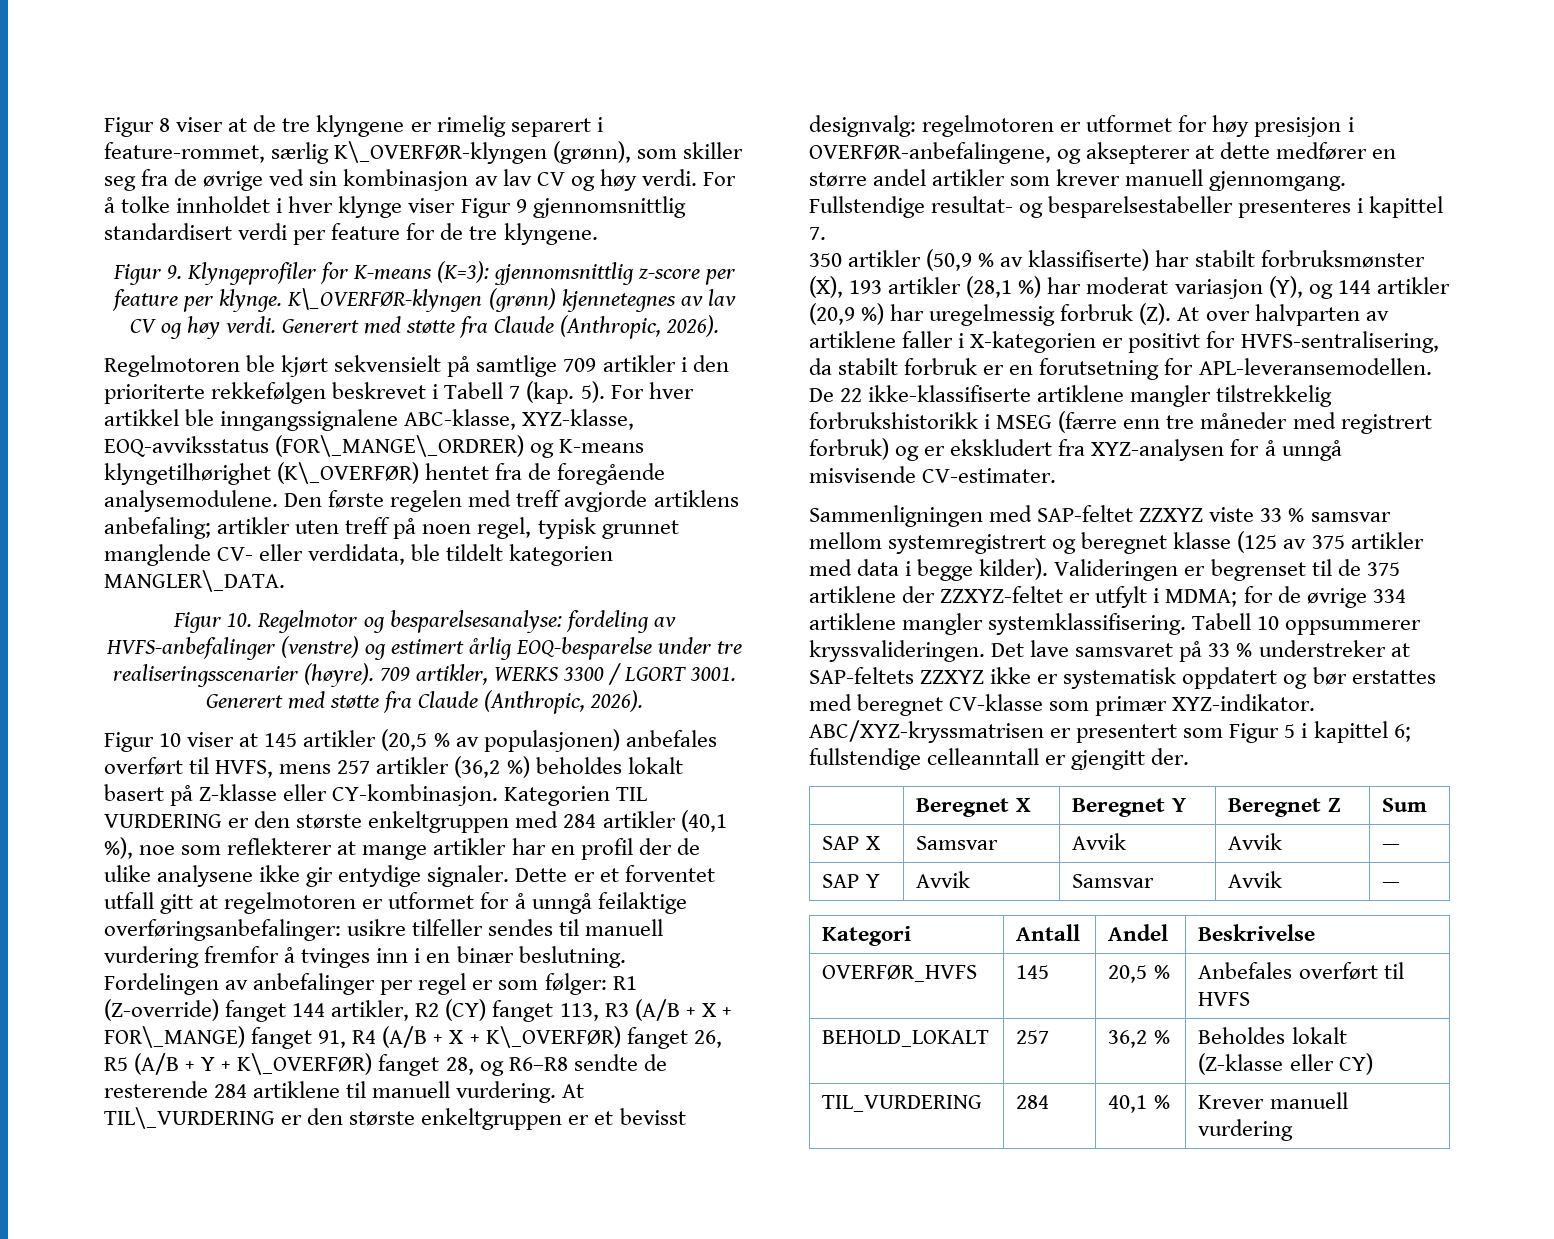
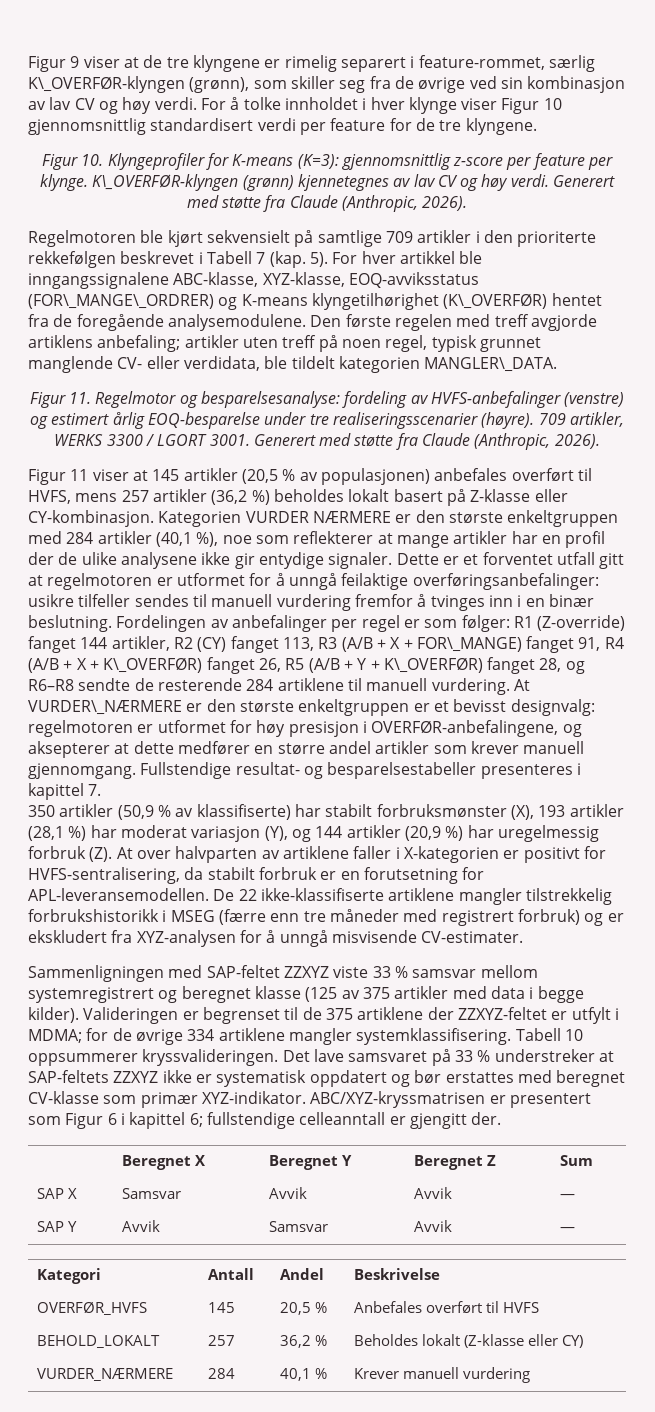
[104,117,171,137] Figur 8 -> [28,56,80,72] Figur 9
[515,199,527,213] 9 -> [543,98,562,110] 10
[166,265,182,279] 9. -> [81,154,104,166] 10.
[227,613,253,627] 10. -> [69,392,92,404] 11.
[159,733,182,747] 10 -> [70,469,89,481] 11
[616,787,648,801] [104,814,222,828] TIL VURDERING -> [245,511,391,523] VURDER NÆRMERE
[104,1107,275,1129] TIL\_VURDERING -> [28,700,182,715] VURDER\_NÆRMERE
[1284,724,1296,738] 5 -> [107,1113,117,1125] 6
[822,1095,983,1112] TIL_VURDERING -> [36,1368,173,1381] VURDER_NÆRMERE

